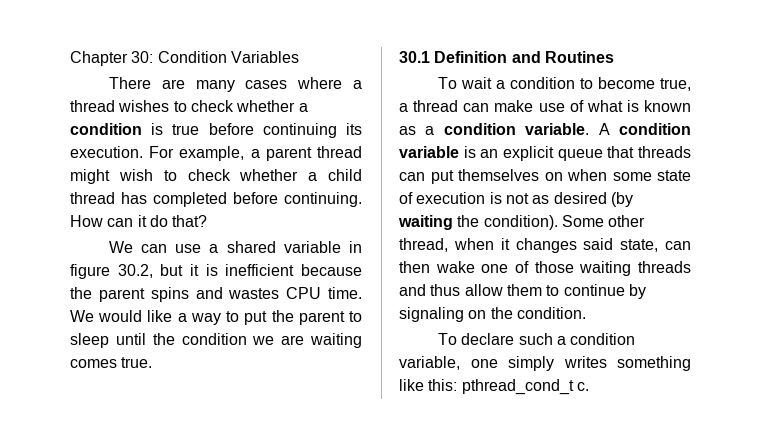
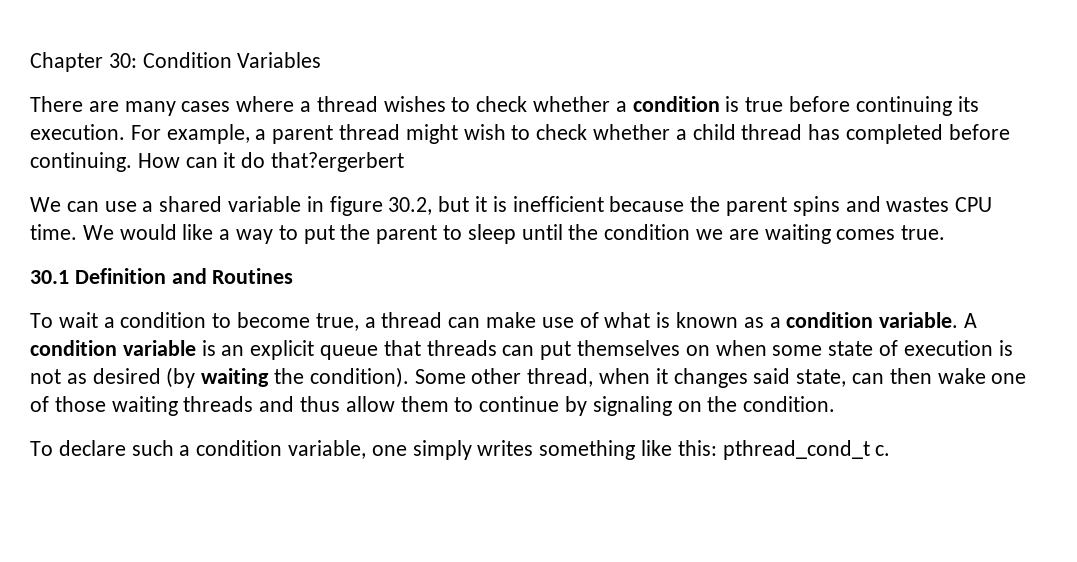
[172,215,208,227] that? -> [271,152,405,172] that?ergerbert

